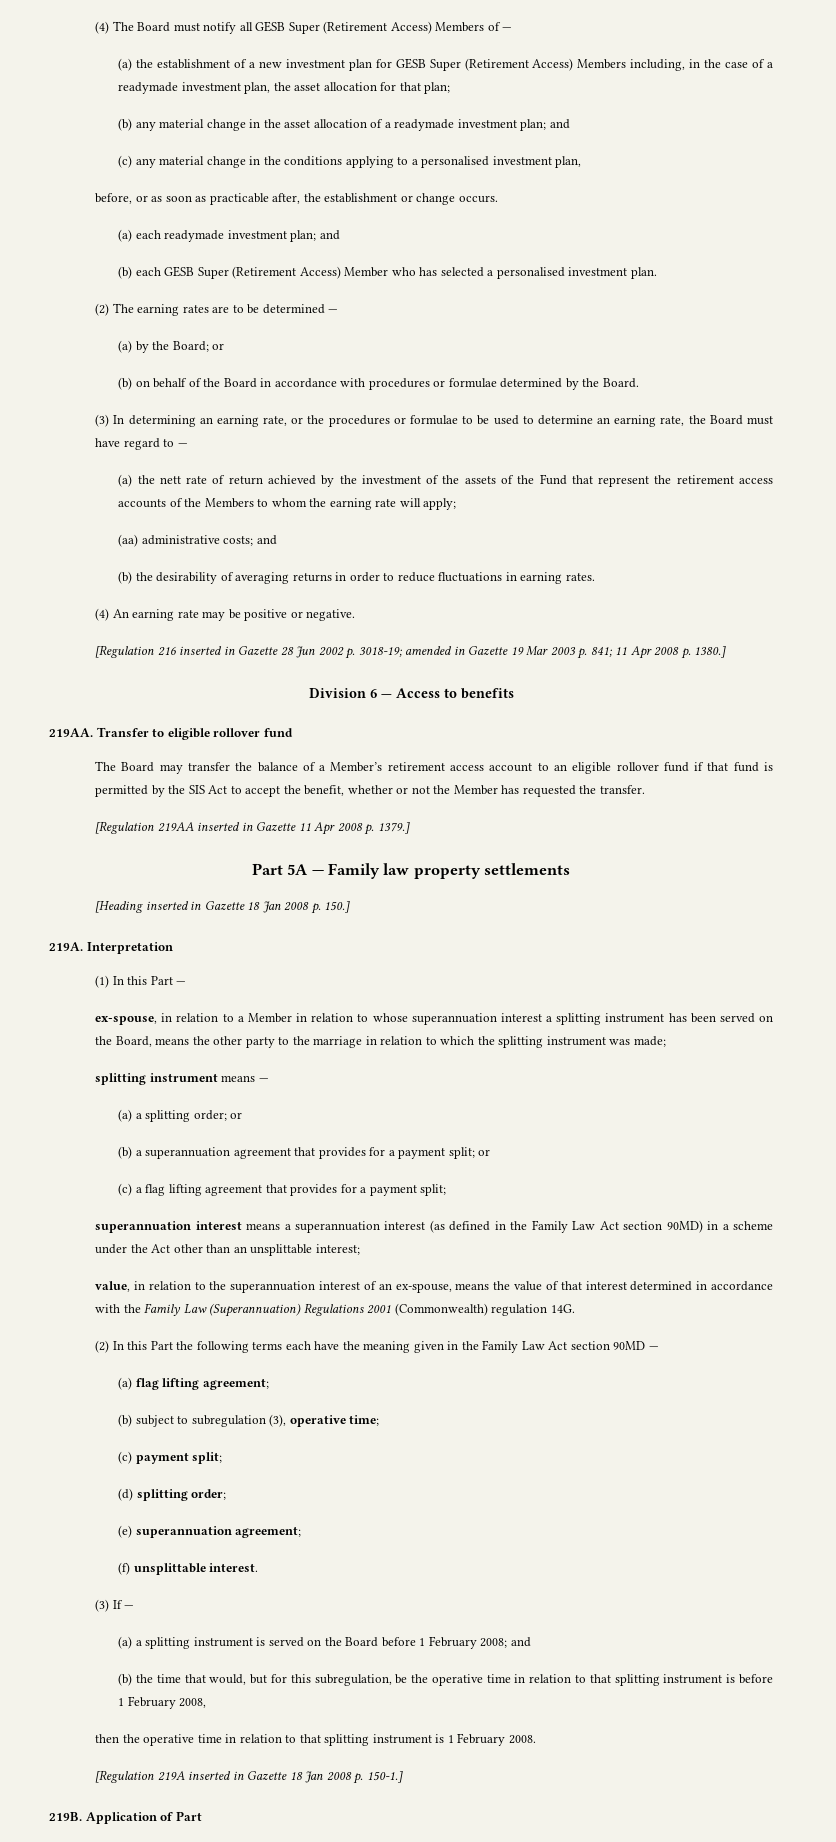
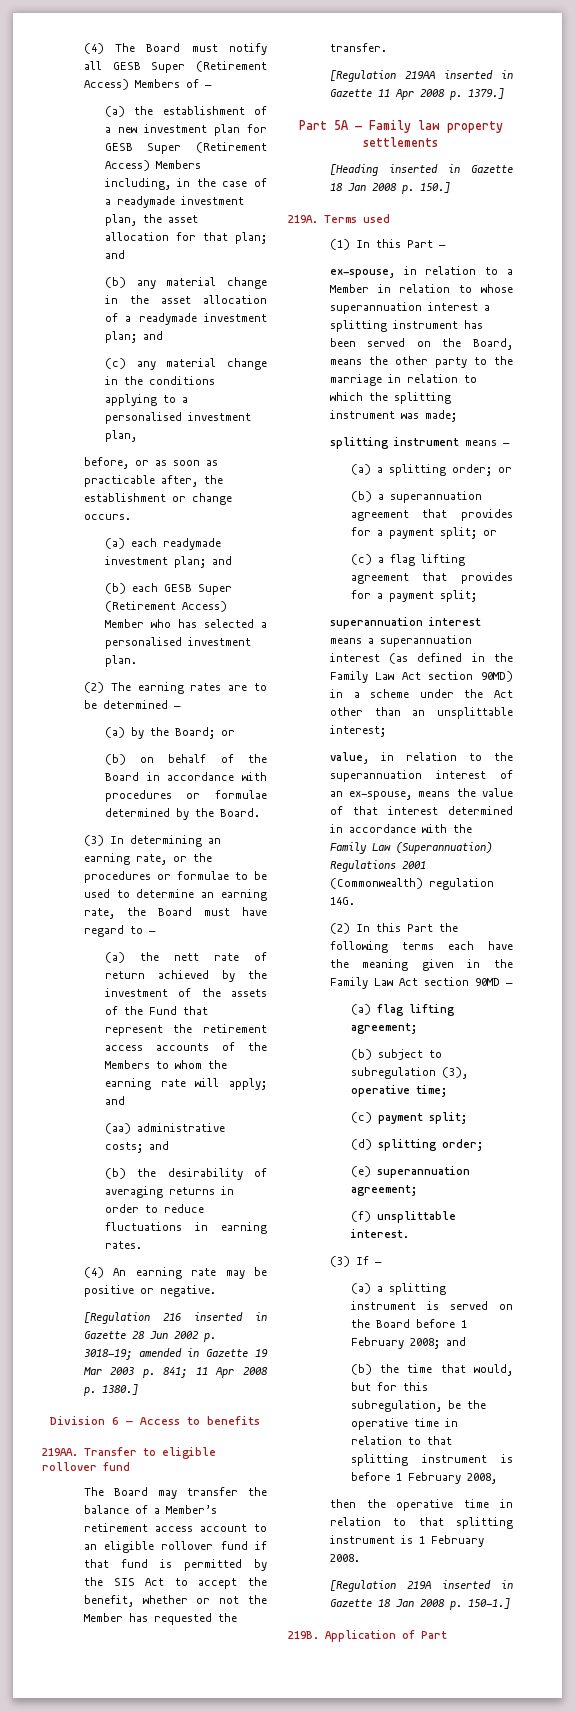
(451, 88) none -> [104,250,125,259] and
(457, 504) none -> [104,1096,125,1105] and
[86,942,173,954] Interpretation -> [324,214,390,223] Terms used

